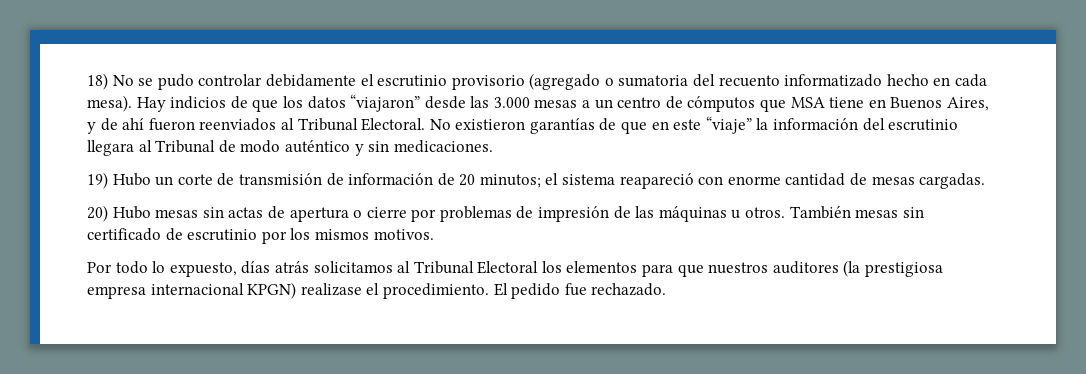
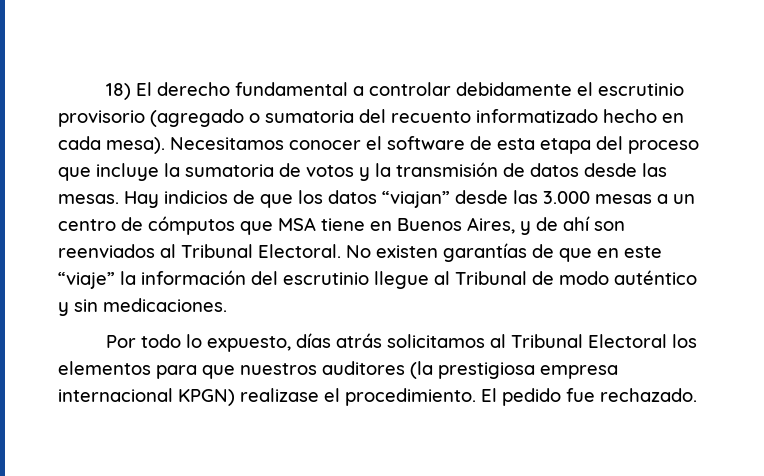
[112,74,194,90] No se pudo -> [135,82,364,96] El derecho fundamental a
(132, 103) none -> [170,136,699,154] [58,162,667,181] [58,194,119,204] Necesitamos conocer el software de esta etapa del proceso que incluye la sumatoria de votos y la transmisión de datos desde las mesas.
[350,94,421,112] “viajaron” -> [382,191,450,208] “viajan”
[148,118,195,131] fueron -> [594,221,625,231] son
[455,119,526,130] existieron -> [376,245,438,258] existen
[87,140,134,156] llegara -> [374,271,429,289] llegue
[87,172,986,189] [87,205,924,222] [87,228,434,244] // 19) Hubo un corte de transmisión de información de 20 minutos; el sistema reapareció con enorme cantidad de mesas cargadas. // 20) Hubo mesas sin actas de apertura o cierre por problemas de impresión de las máquinas u otros. También mesas sin certificado de escrutinio por los mismos motivos. -> (227, 305) none

